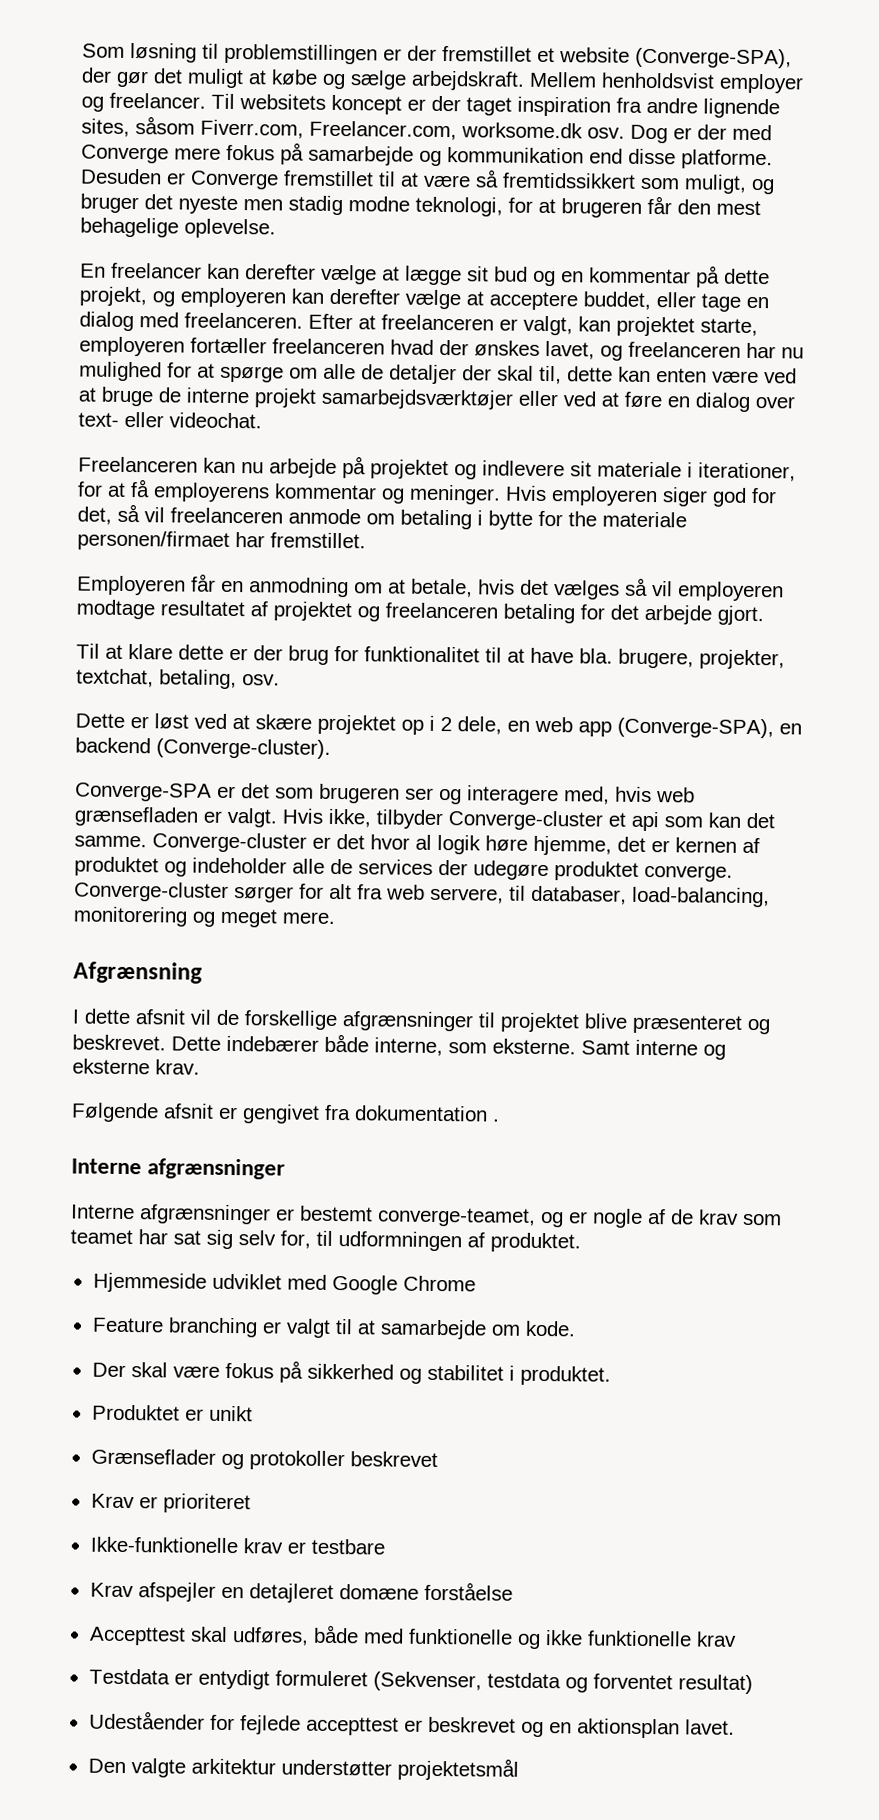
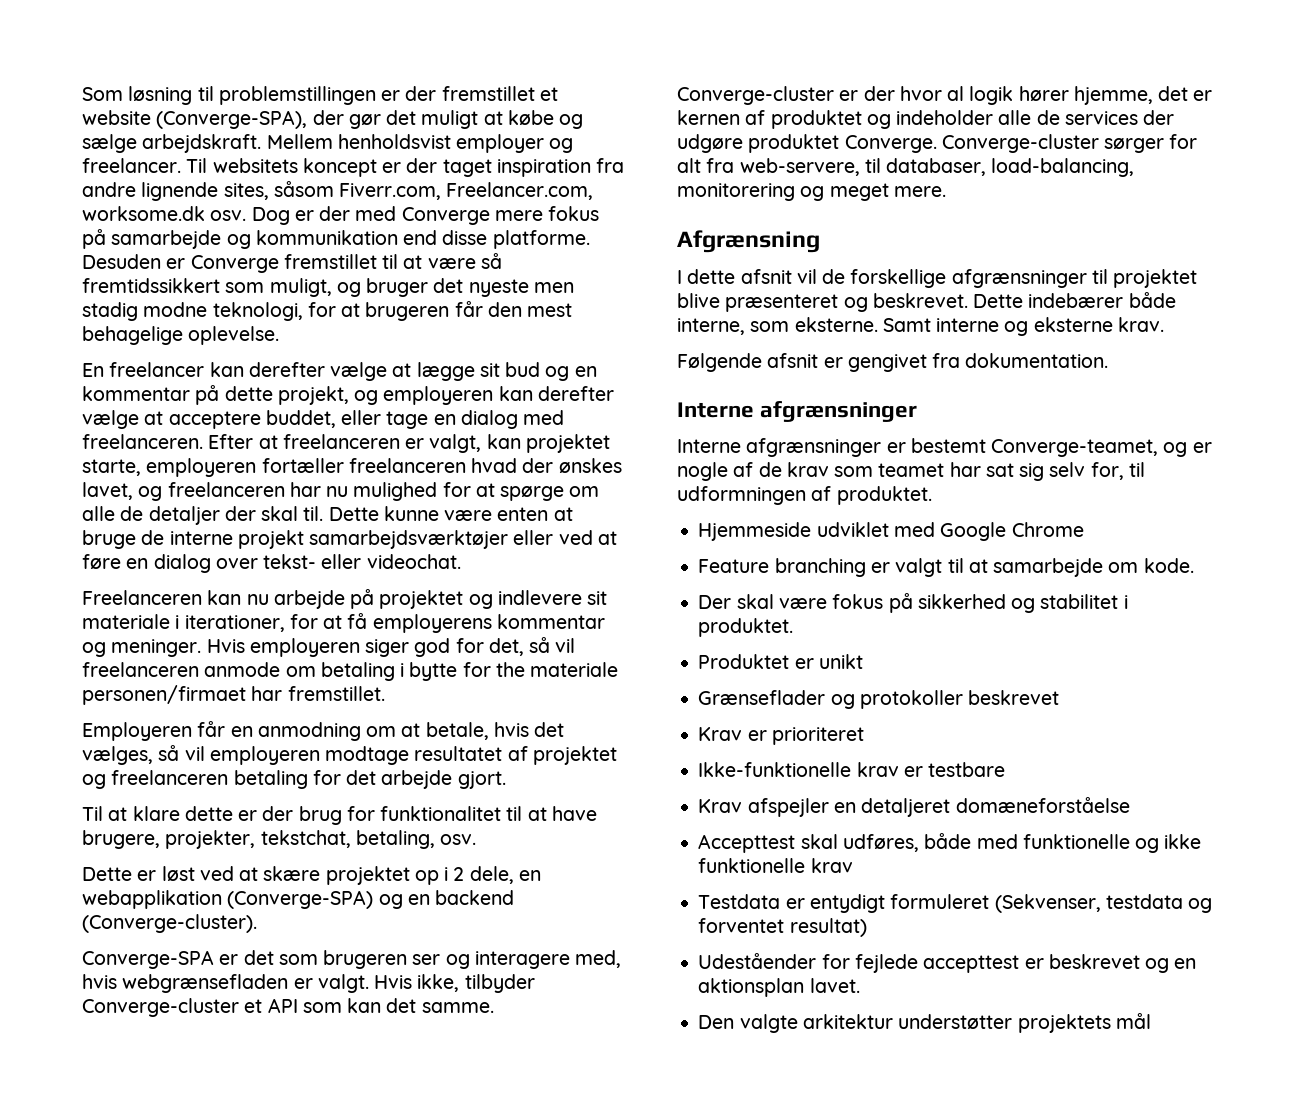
[539,365,797,385] til, dette kan enten være ved -> [303,506,549,521] til. Dette kunne være enten
[78,412,119,427] text- -> [263,554,317,569] tekst-
[553,580,620,600] vælges -> [82,746,153,765] vælges,
[579,648,613,664] bla. -> (597, 813) none
[76,668,154,688] textchat, -> [260,830,351,848] tekstchat,
[534,716,774,739] web app (Converge-SPA), -> [82,890,403,909] webapplikation (Converge-SPA) og
[656,787,695,803] [74,806,198,827] web grænsefladen -> [122,974,289,993] webgrænsefladen
[631,811,659,832] api -> [267,998,298,1013] API
[336,834,365,850] det -> [863,86,895,101] der
[485,835,528,851] høre -> [1018,86,1069,101] hører
[473,860,733,882] udegøre produktet converge. -> [677,134,937,153] udgøre produktet Converge.
[386,884,504,904] web servere, -> [739,158,860,176] web-servere,
[354,1105,500,1122] dokumentation . -> [965,353,1109,368] dokumentation.
[377,1207,536,1227] converge-teamet, -> [991,439,1159,457] Converge-teamet,
[248,1581,513,1604] detajleret domæne forståelse -> [861,797,1130,817] detaljeret domæneforståelse
[396,1757,519,1781] projektetsmål -> [1017,1013,1151,1033] projektets mål

